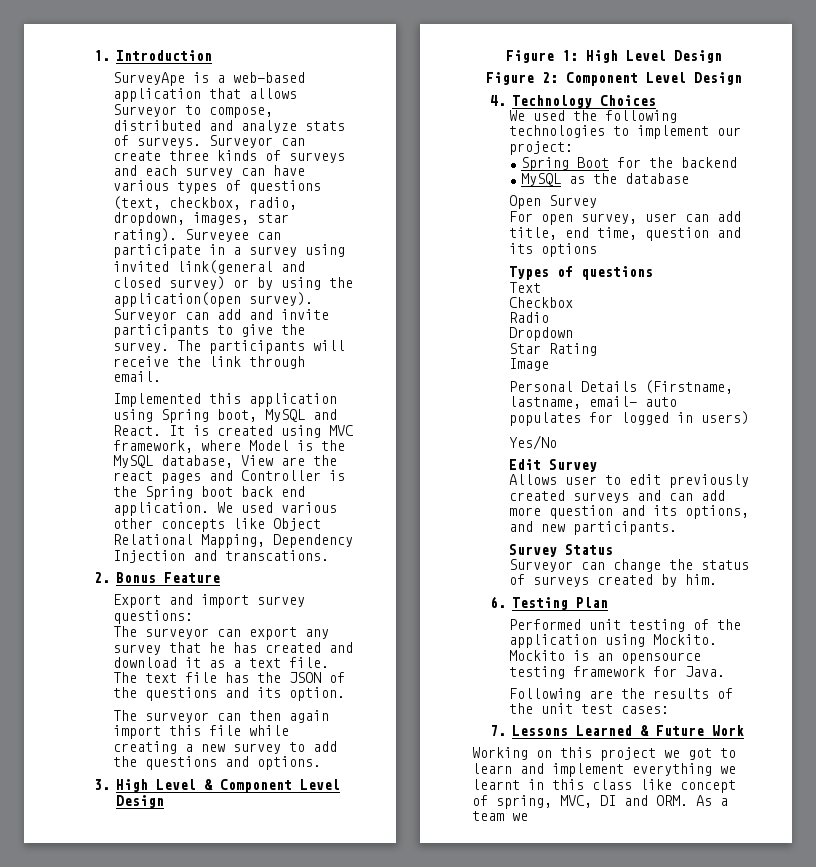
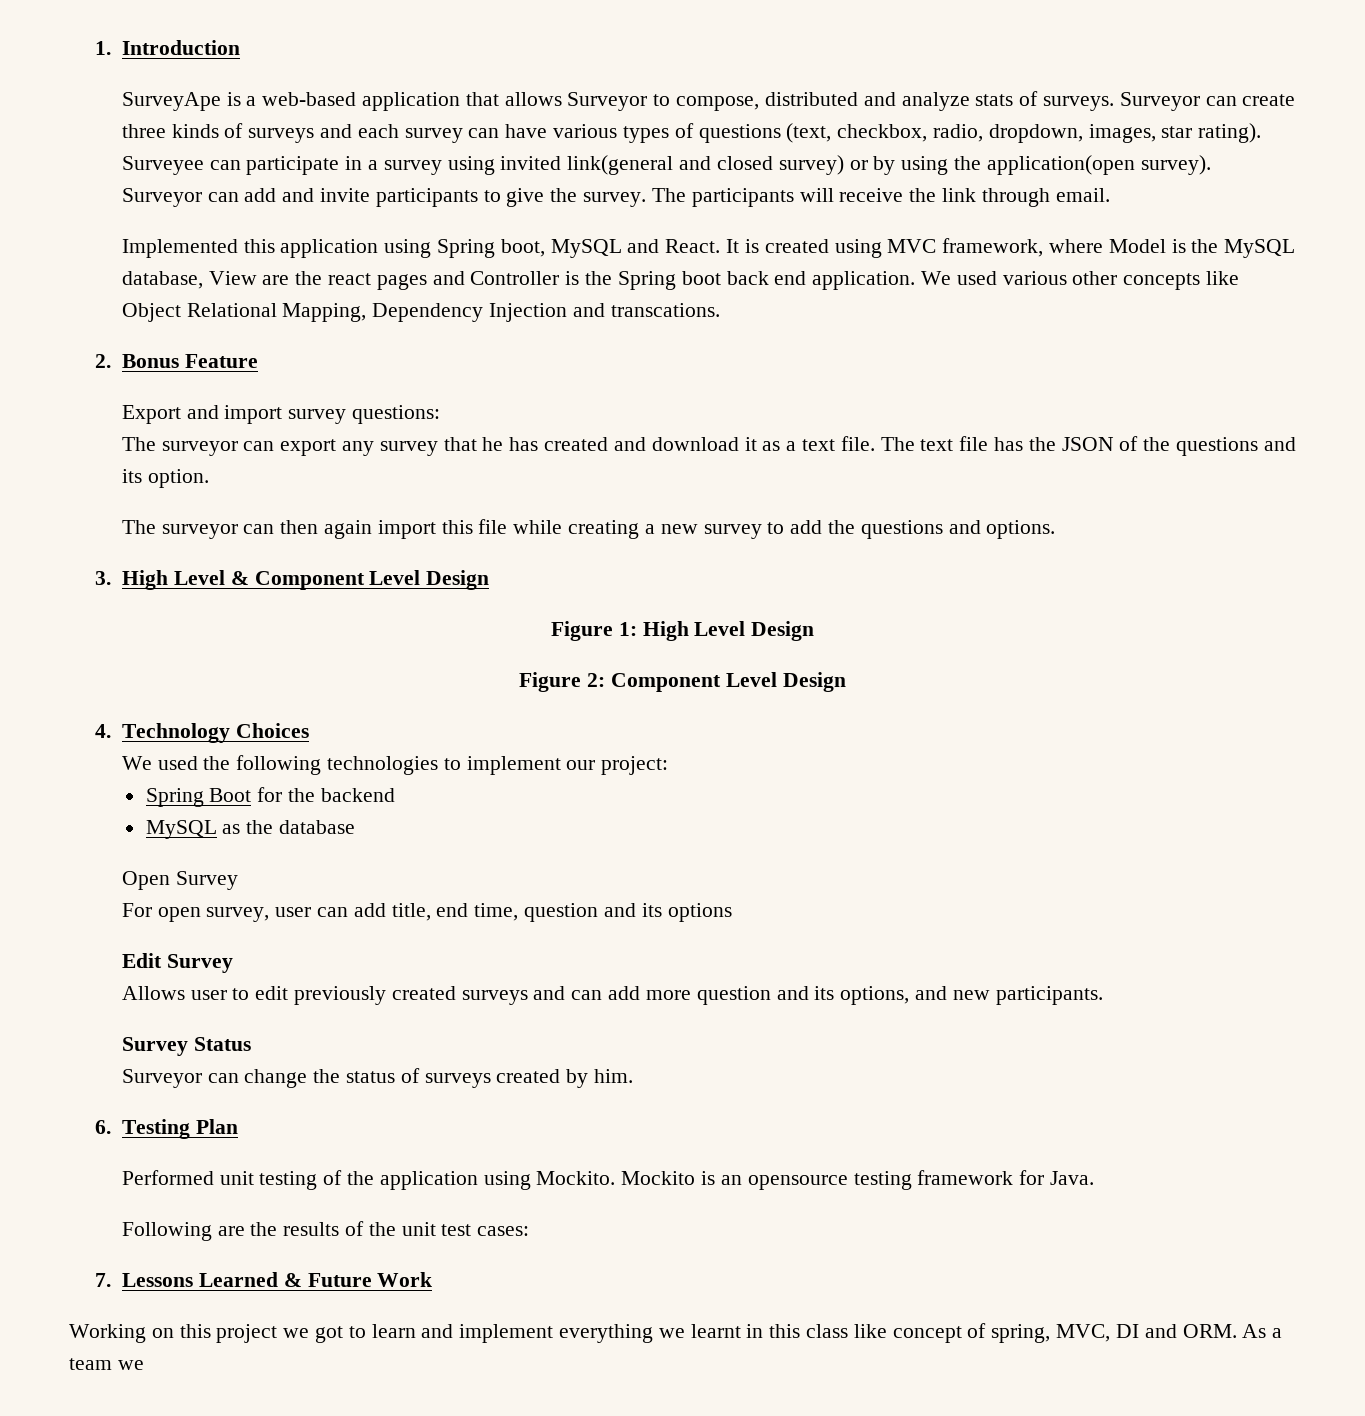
[508,266,653,280] [508,282,541,293] [508,297,573,308] [508,312,549,323] [508,327,573,341] [508,343,597,356] [508,358,549,371] [508,380,733,394] [508,396,677,409] [508,411,749,426] [508,435,557,450] // Types of questions // Text // Checkbox // Radio // Dropdown // Star Rating // Image // Personal Details (Firstname, lastname, email- auto populates for logged in users) // Yes/No -> (732, 912) none

